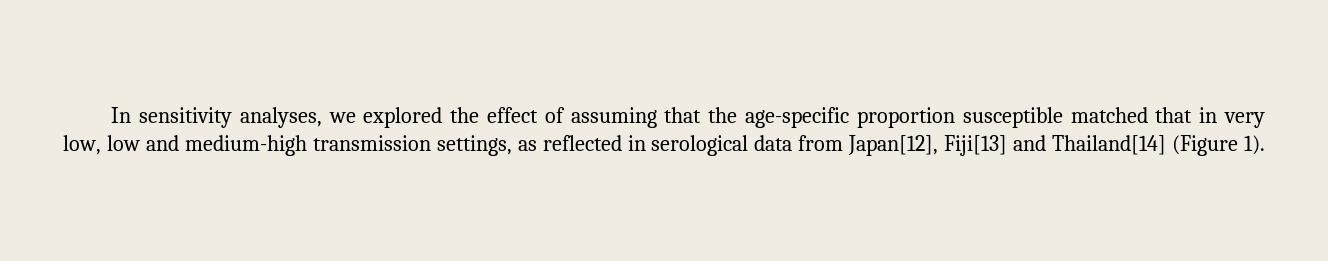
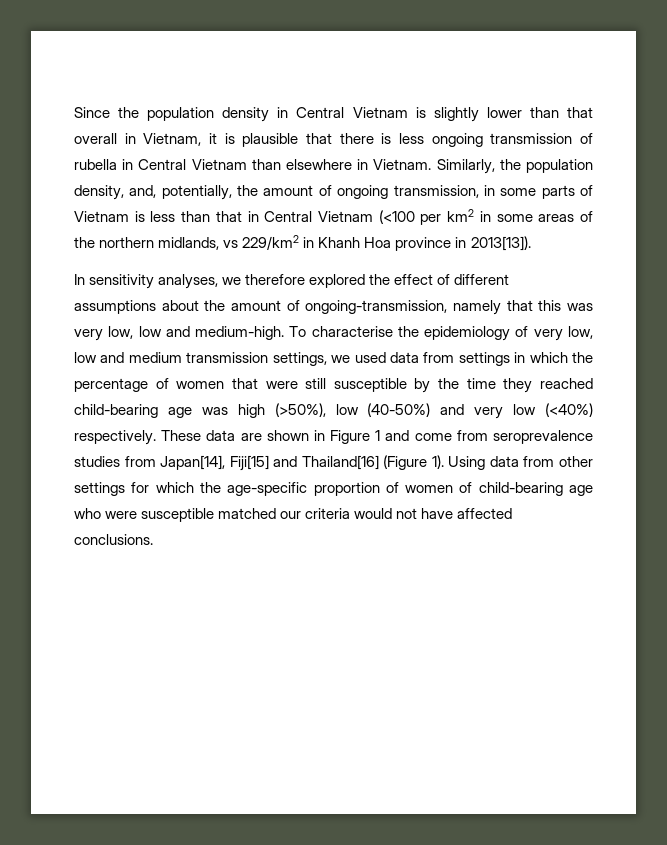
(111, 115) none -> [74,107,594,122] [74,133,594,147] [74,159,593,174] [74,185,594,200] [74,209,594,225] [74,235,531,251] Since the population density in Central Vietnam is slightly lower than that overall in Vietnam, it is plausible that there is less ongoing transmission of rubella in Central Vietnam than elsewhere in Vietnam. Similarly, the population density, and, potentially, the amount of ongoing transmission, in some parts of Vietnam is less than that in Central Vietnam (<100 per km2 in some areas of the northern midlands, vs 229/km2 in Khanh Hoa province in 2013[13]). //
(356, 117) none -> [245,274,306,285] therefore
[570,107,1265,128] [63,135,1265,156] assuming that the age-specific proportion susceptible matched that in very low, low and medium-high transmission settings, as reflected in serological data from Japan[12], Fiji[13] and Thailand[14] (Figure 1). -> [454,274,510,285] [74,300,593,315] [74,326,593,341] [74,352,594,366] [74,378,593,393] [74,403,593,419] [74,430,593,445] [74,455,594,471] [74,482,593,496] [74,508,513,522] [74,534,153,545] different assumptions about the amount of ongoing-transmission, namely that this was very low, low and medium-high. To characterise the epidemiology of very low, low and medium transmission settings, we used data from settings in which the percentage of women that were still susceptible by the time they reached child-bearing age was high (>50%), low (40-50%) and very low (<40%) respectively. These data are shown in Figure 1 and come from seroprevalence studies from Japan[14], Fiji[15] and Thailand[16] (Figure 1). Using data from other settings for which the age-specific proportion of women of child-bearing age who were susceptible matched our criteria would not have affected conclusions.

